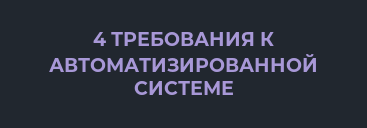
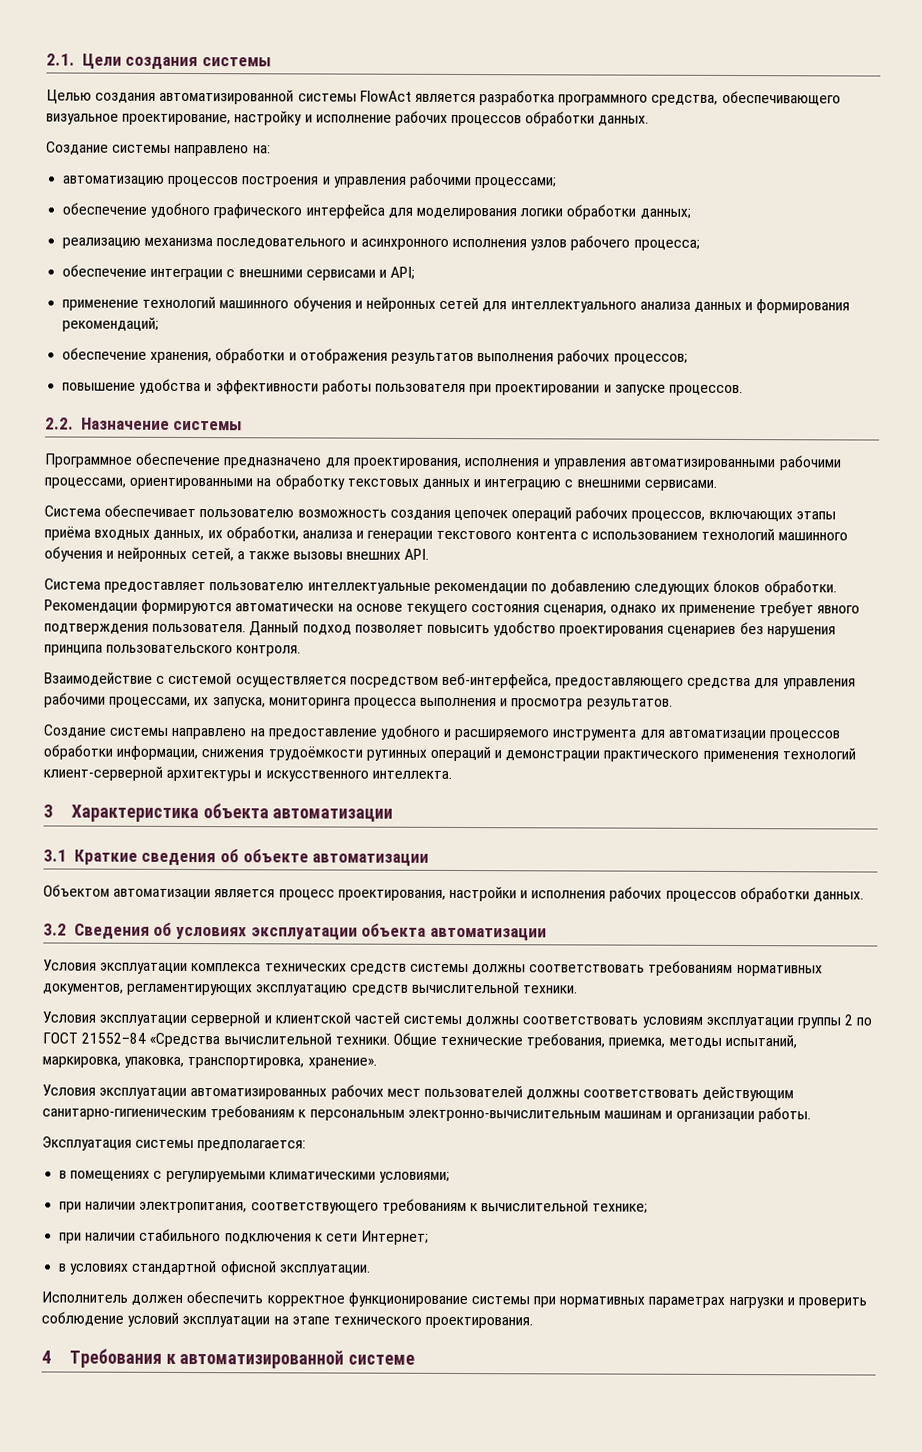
[92,32,275,46] [49,54,318,72] [133,81,234,95] 4 ТРЕБОВАНИЯ К АВТОМАТИЗИРОВАННОЙ СИСТЕМЕ -> [46,53,271,71] [46,88,841,106] [46,110,650,127] [46,141,271,157] [62,172,558,189] [62,202,691,220] [62,235,700,251] [62,264,416,281] [62,295,851,314] [62,316,160,332] [62,347,688,365] [62,378,743,397] [45,417,243,431] [44,452,841,471] [44,474,717,491] [44,504,836,522] [44,526,849,542] [44,546,430,562] [44,578,837,596] [44,599,861,617] [44,620,836,638] [44,644,302,657] [44,671,856,690] [44,692,673,710] [43,724,841,742] [43,744,856,763] [43,765,452,782] [43,803,394,823] [43,849,430,867] [43,884,865,903] [43,922,547,942] [43,959,823,977] [43,980,578,996] [42,1011,873,1029] [42,1032,797,1049] [42,1056,377,1069] [42,1084,795,1102] [42,1105,812,1123] [42,1136,307,1152] [59,1170,450,1183] [59,1198,649,1215] [59,1228,430,1245] [58,1259,371,1276] [41,1290,868,1309] [41,1311,534,1329] [41,1348,416,1369] 2.1. Цели создания системы // Целью создания автоматизированной системы FlowAct является разработка программного средства, обеспечивающего визуальное проектирование, настройку и исполнение рабочих процессов обработки данных. // Создание системы направлено на: // автоматизацию процессов построения и управления рабочими процессами; // обеспечение удобного графического интерфейса для моделирования логики обработки данных; // реализацию механизма последовательного и асинхронного исполнения узлов рабочего процесса; // обеспечение интеграции с внешними сервисами и API; // применение технологий машинного обучения и нейронных сетей для интеллектуального анализа данных и формирования рекомендаций; // обеспечение хранения, обработки и отображения результатов выполнения рабочих процессов; // повышение удобства и эффективности работы пользователя при проектировании и запуске процессов. // 2.2. Назначение системы // Программное обеспечение предназначено для проектирования, исполнения и управления автоматизированными рабочими процессами, ориентированными на обработку текстовых данных и интеграцию с внешними сервисами. // Система обеспечивает пользователю возможность создания цепочек операций рабочих процессов, включающих этапы приёма входных данных, их обработки, анализа и генерации текстового контента с использованием технологий машинного обучения и нейронных сетей, а также вызовы внешних API. // Система предоставляет пользователю интеллектуальные рекомендации по добавлению следующих блоков обработки. Рекомендации формируются автоматически на основе текущего состояния сценария, однако их применение требует явного подтверждения пользователя. Данный подход позволяет повысить удобство проектирования сценариев без нарушения принципа пользовательского контроля. // Взаимодействие с системой осуществляется посредством веб-интерфейса, предоставляющего средства для управления рабочими процессами, их запуска, мониторинга процесса выполнения и просмотра результатов. // Создание системы направлено на предоставление удобного и расширяемого инструмента для автоматизации процессов обработки информации, снижения трудоёмкости рутинных операций и демонстрации практического применения технологий клиент-серверной архитектуры и искусственного интеллекта. // 3 Характеристика объекта автоматизации // 3.1 Краткие сведения об объекте автоматизации // Объектом автоматизации является процесс проектирования, настройки и исполнения рабочих процессов обработки данных. // 3.2 Сведения об условиях эксплуатации объекта автоматизации // Условия эксплуатации комплекса технических средств системы должны соответствовать требованиям нормативных документов, регламентирующих эксплуатацию средств вычислительной техники. // Условия эксплуатации серверной и клиентской частей системы должны соответствовать условиям эксплуатации группы 2 по ГОСТ 21552–84 «Средства вычислительной техники. Общие технические требования, приемка, методы испытаний, маркировка, упаковка, транспортировка, хранение». // Условия эксплуатации автоматизированных рабочих мест пользователей должны соответствовать действующим санитарно-гигиеническим требованиям к персональным электронно-вычислительным машинам и организации работы. // Эксплуатация системы предполагается: // в помещениях с регулируемыми климатическими условиями; // при наличии электропитания, соответствующего требованиям к вычислительной технике; // при наличии стабильного подключения к сети Интернет; // в условиях стандартной офисной эксплуатации. // Исполнитель должен обеспечить корректное функционирование системы при нормативных параметрах нагрузки и проверить соблюдение условий эксплуатации на этапе технического проектирования. // 4 Требования к автоматизированной системе

